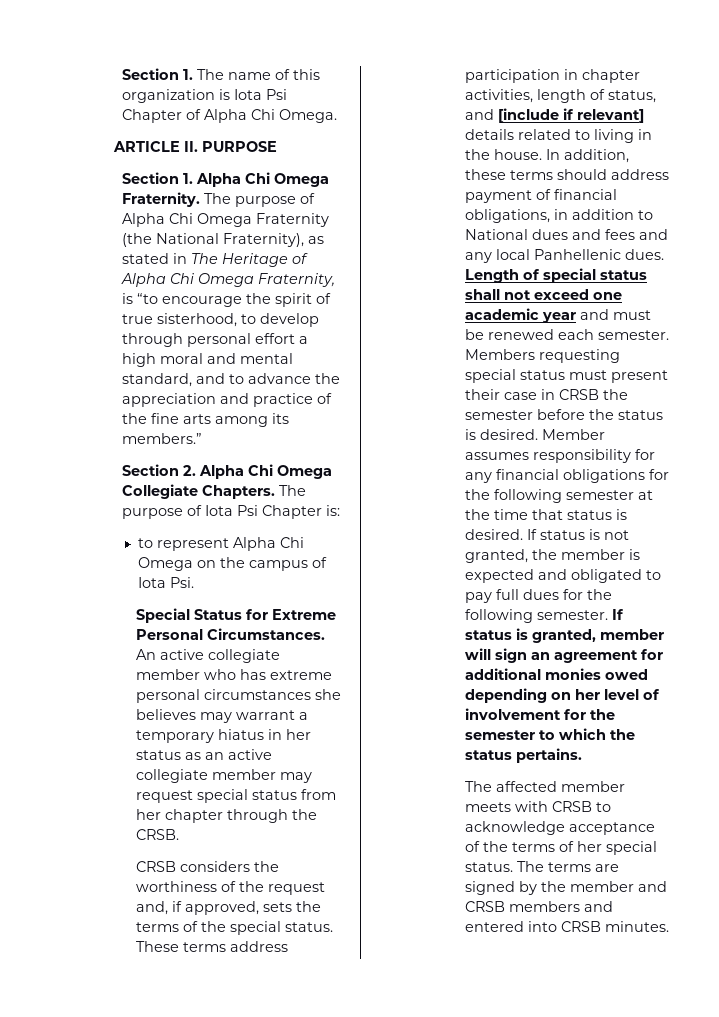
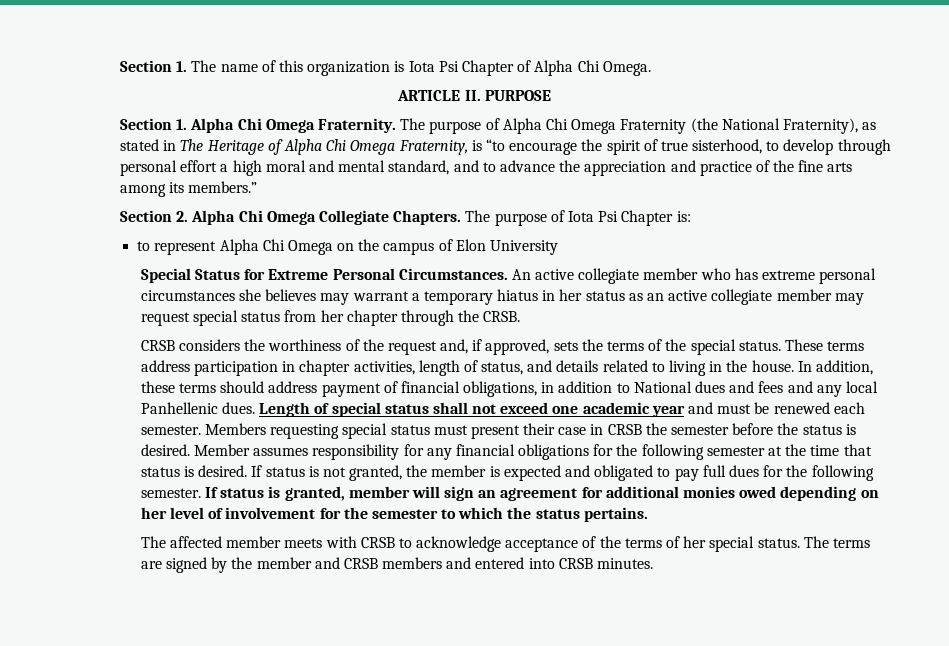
[137,577,194,588] Iota Psi. -> [455,239,558,255] Elon University
[497,108,644,123] [include if relevant] -> (553, 366) none

